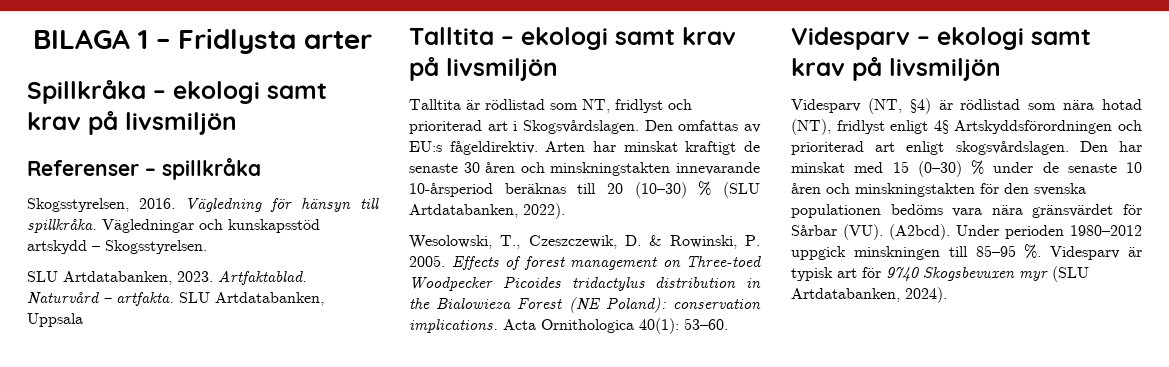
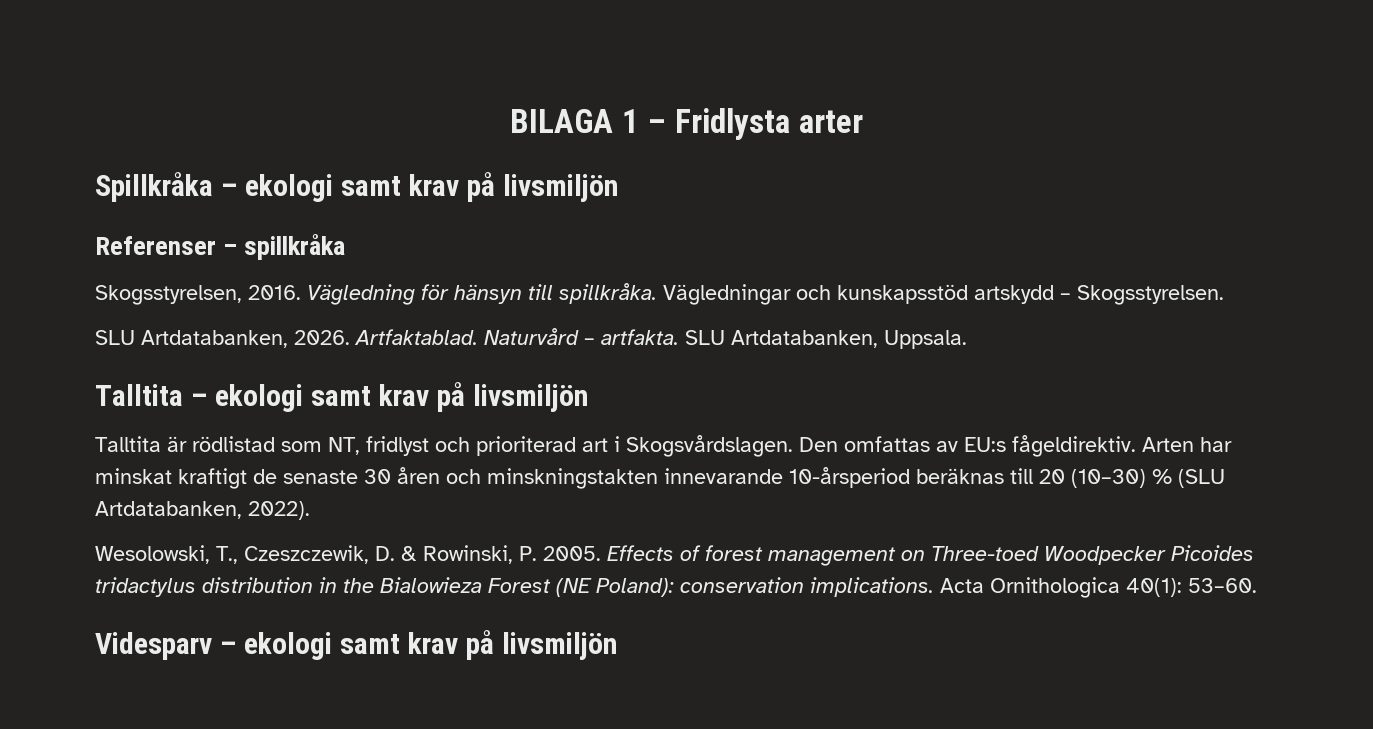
[177,271,213,282] 2023. -> [294,330,350,345] 2026.
[27,313,83,327] Uppsala -> [884,330,967,349] Uppsala.
[791,98,1142,114] [791,119,1142,135] [791,141,1142,155] [791,160,1142,177] [791,183,1086,197] [791,204,1142,218] [791,224,1142,240] [791,244,1142,260] [791,266,1089,282] [791,287,947,303] // Videsparv (NT, §4) är rödlistad som nära hotad (NT), fridlyst enligt 4§ Artskyddsförordningen och prioriterad art enligt skogsvårdslagen. Den har minskat med 15 (0–30) % under de senaste 10 åren och minskningstakten för den svenska populationen bedöms vara nära gränsvärdet för Sårbar (VU). (A2bcd). Under perioden 1980–2012 uppgick minskningen till 85–95 %. Videsparv är typisk art för 9740 Skogsbevuxen myr (SLU Artdatabanken, 2024). -> (617, 646) none

